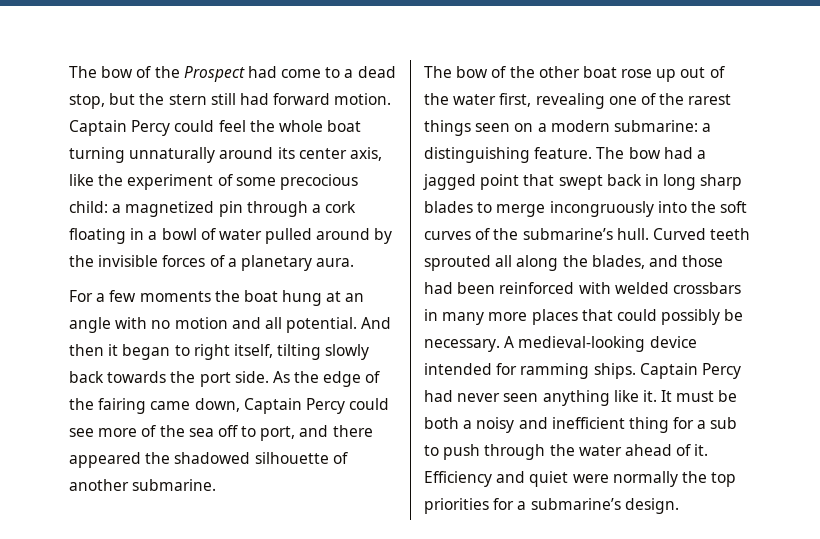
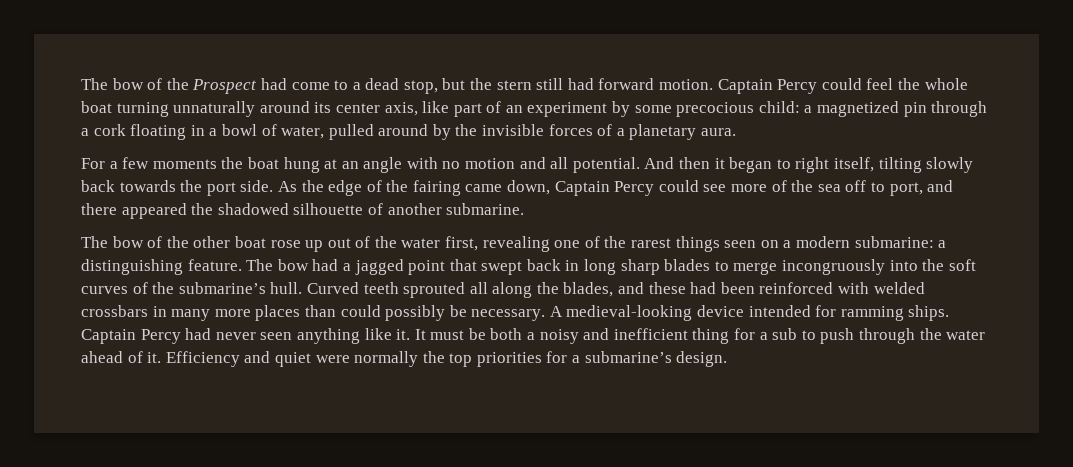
[98,174,233,190] the experiment of -> [453,101,631,117] part of an experiment by
[218,229,262,240] water -> [281,126,325,139] water,
[682,255,724,267] those -> [648,282,686,294] these
[581,309,613,321] that -> [304,305,336,317] than

